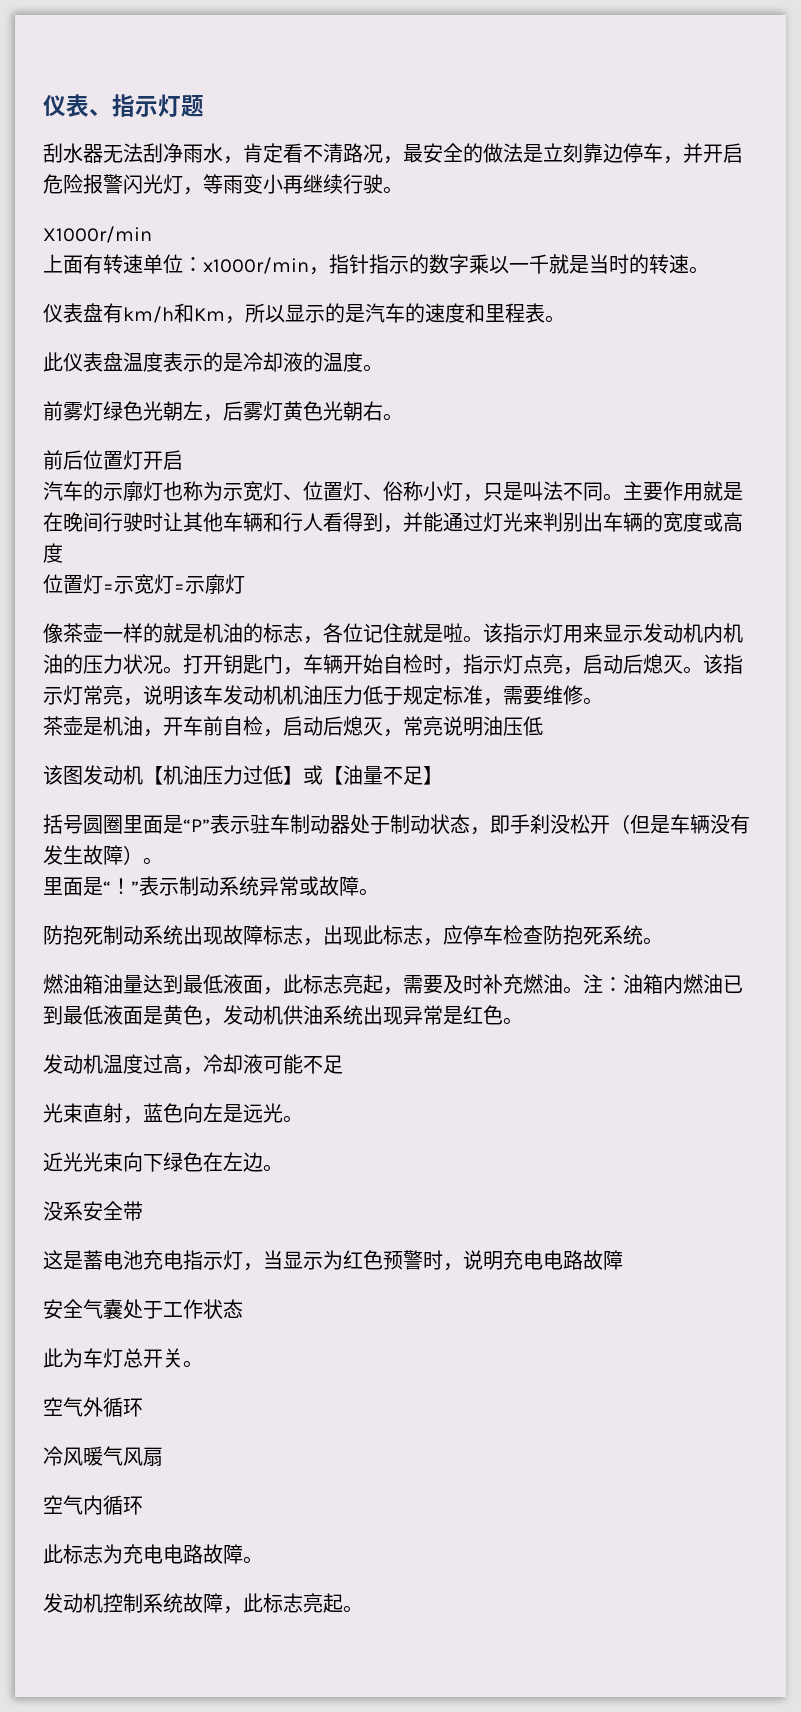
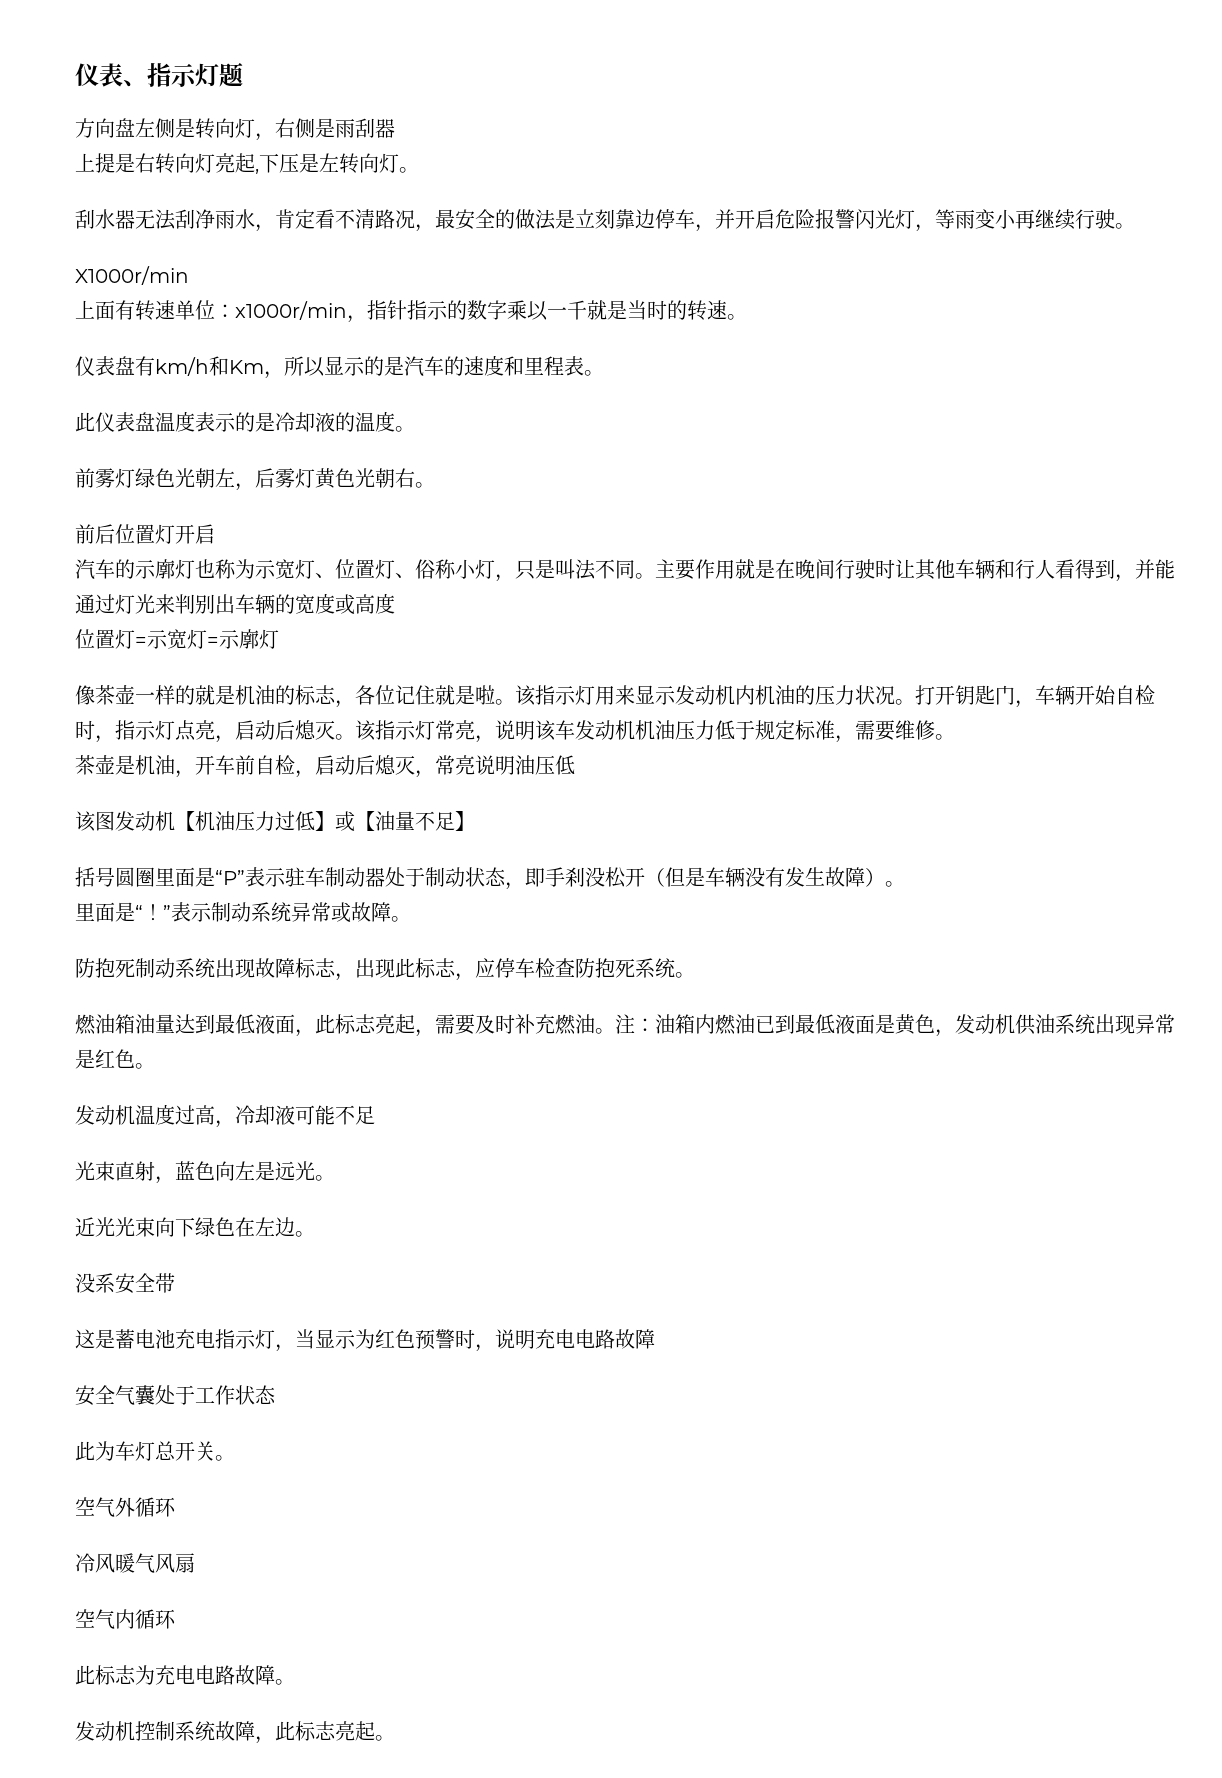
(204, 106) none -> [75,118,395,141] [75,153,419,174] // 方向盘左侧是转向灯，右侧是雨刮器 // 上提是右转向灯亮起,下压是左转向灯。

